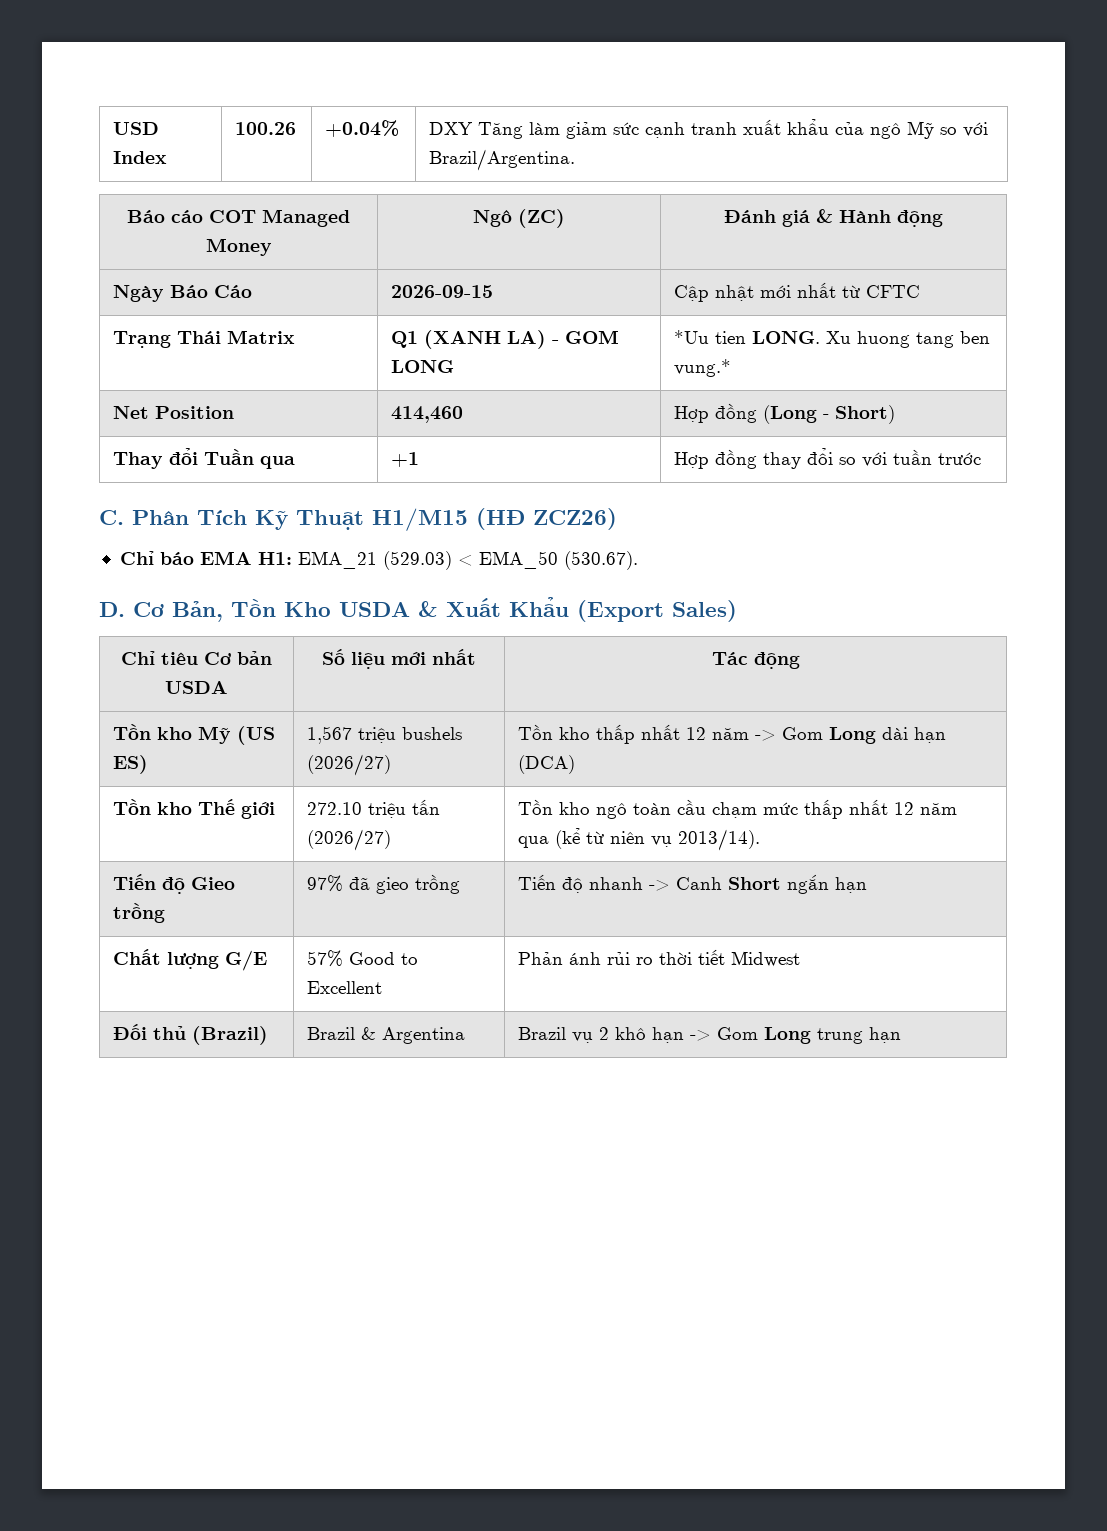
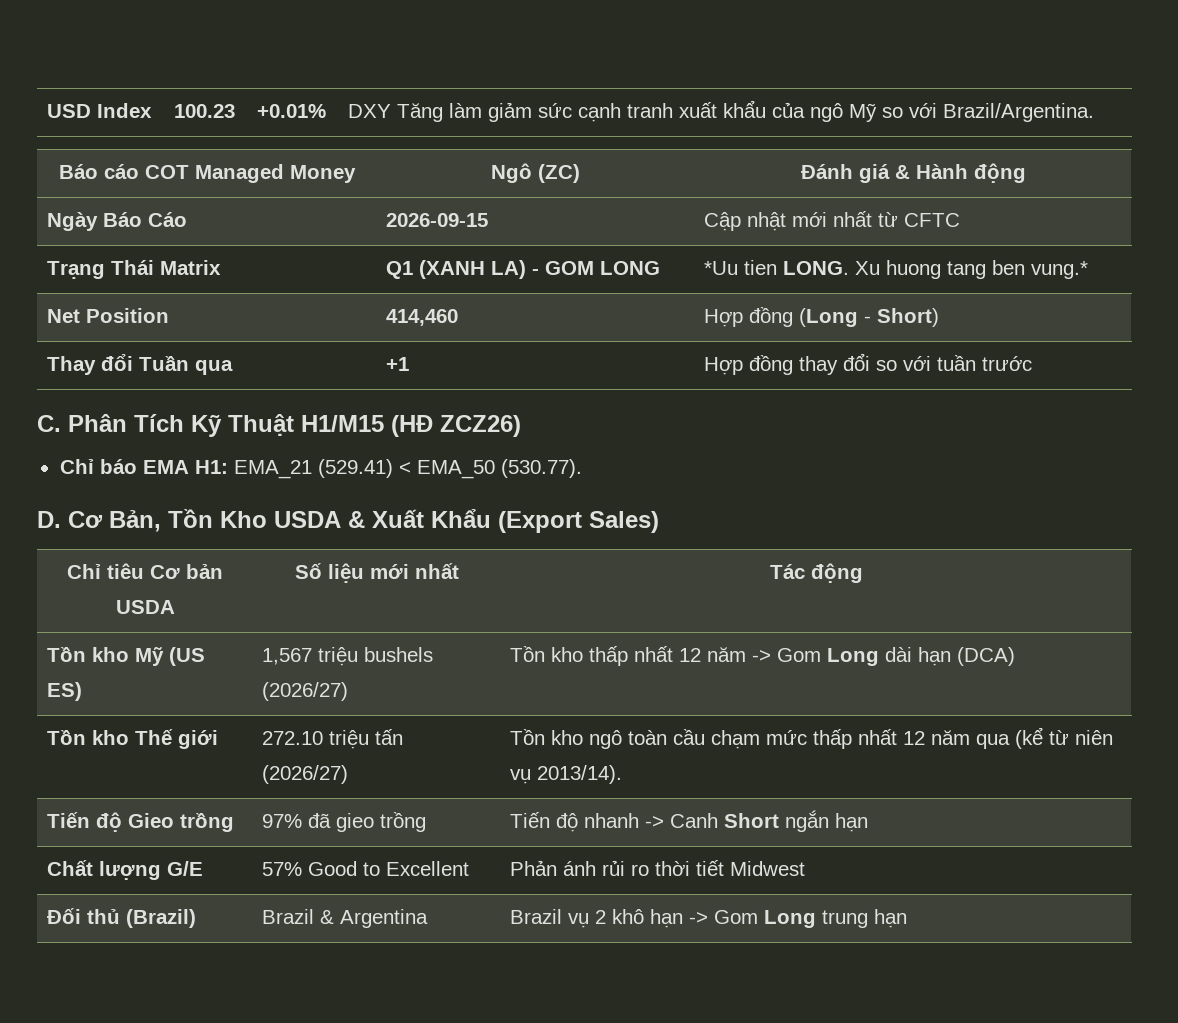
[235,122,297,135] [325,120,400,137] 100.26 | +0.04% -> [173,104,235,118] [256,104,326,118] 100.23 | +0.01%
[382,551,452,570] (529.03) -> [317,459,393,478] (529.41)
[563,551,638,570] (530.67). -> [500,459,582,478] (530.77).

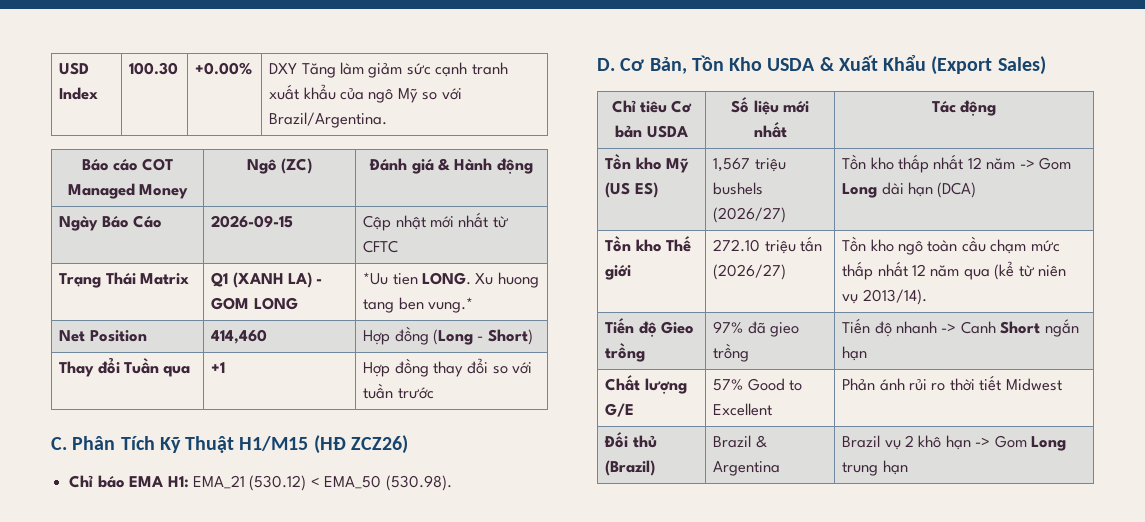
[173,104,235,118] [256,104,326,118] 100.23 | +0.01% -> [129,62,179,75] [195,62,253,75] 100.30 | +0.00%
[317,459,393,478] (529.41) -> [249,475,307,491] (530.12)
[500,459,582,478] (530.77). -> [385,475,452,491] (530.98).

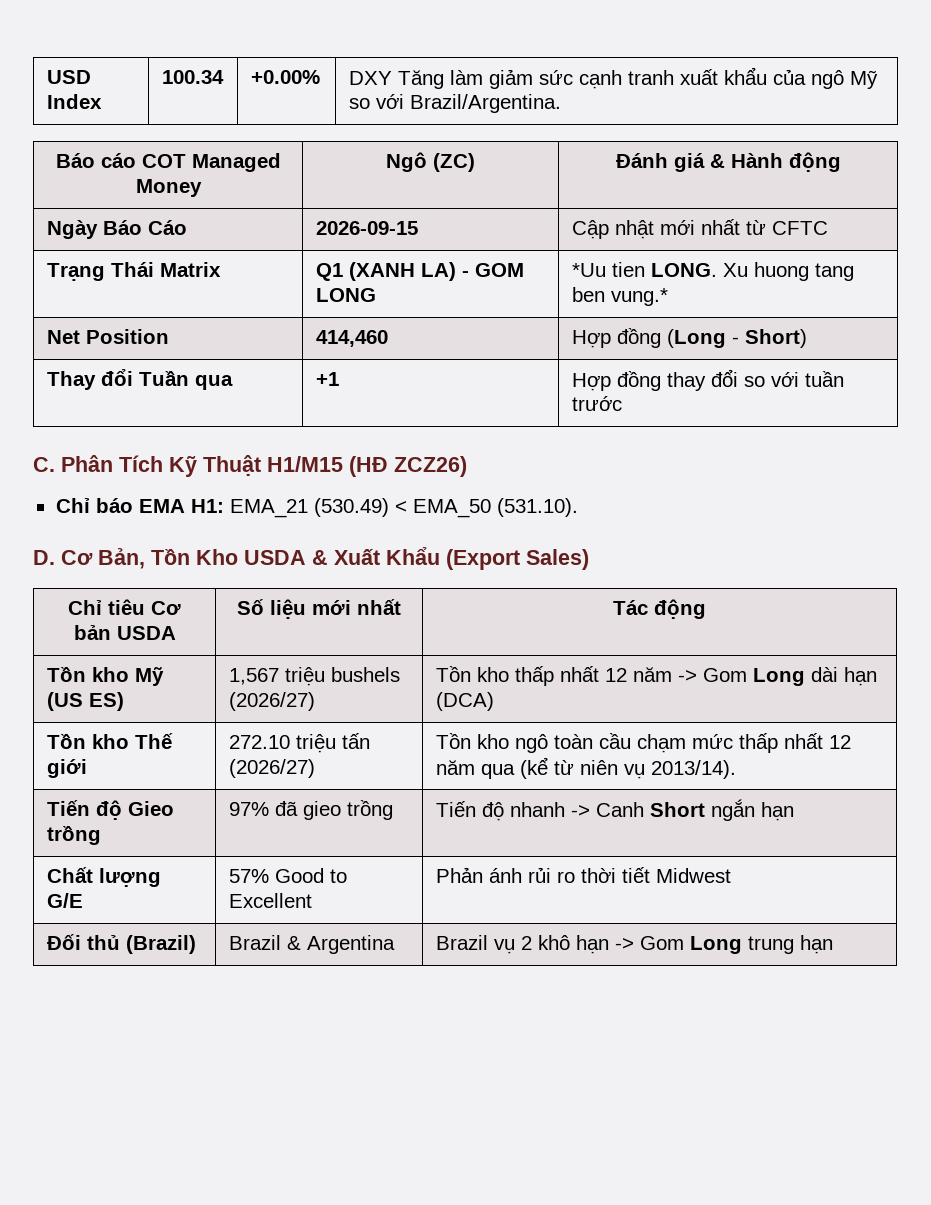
[129,62,179,75] 100.30 -> [161,70,224,84] 100.34
[249,475,307,491] (530.12) -> [313,498,389,517] (530.49)
[385,475,452,491] (530.98). -> [496,498,578,517] (531.10).

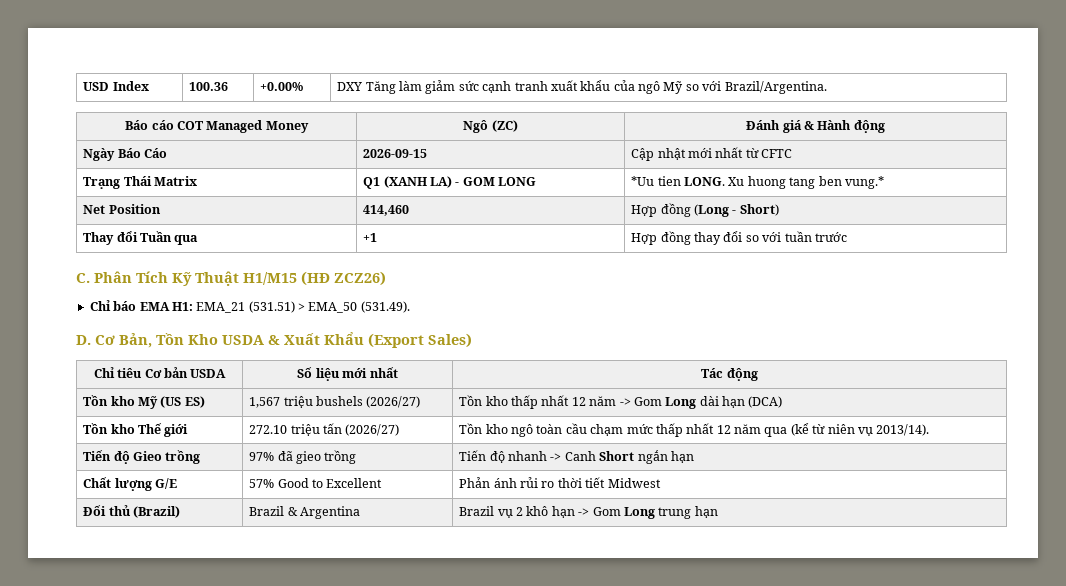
[161,70,224,84] 100.34 -> [189,82,229,91] 100.36
[313,498,578,518] (530.49) < EMA_50 (531.10). -> [248,301,410,313] (531.51) > EMA_50 (531.49).

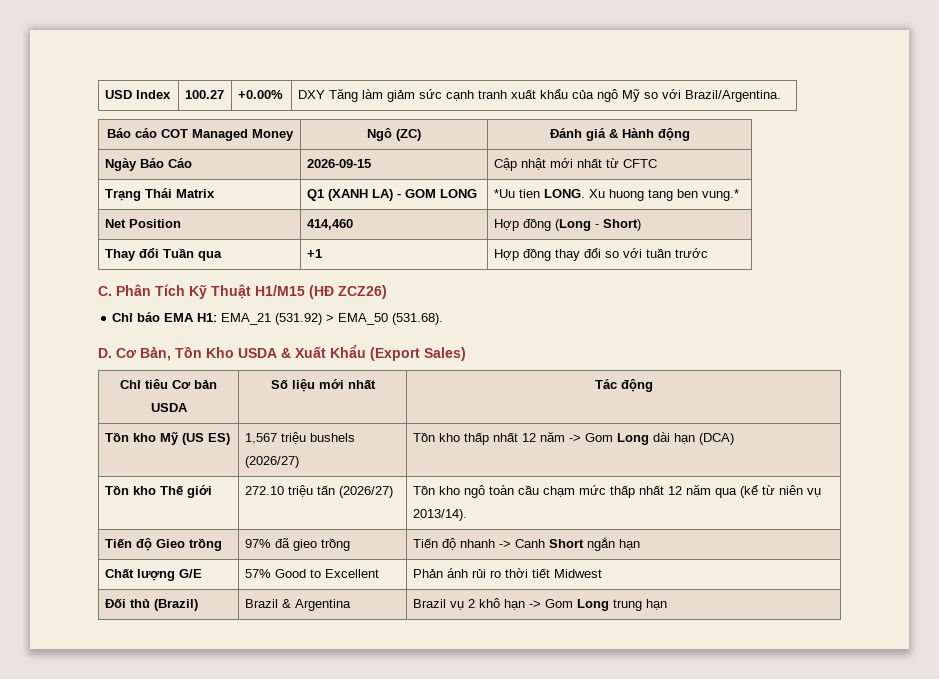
[189,82,229,91] 100.36 -> [184,90,224,99] 100.27
[248,301,295,313] (531.51) -> [275,313,323,325] (531.92)
[360,301,410,313] (531.49). -> [392,313,444,325] (531.68).

